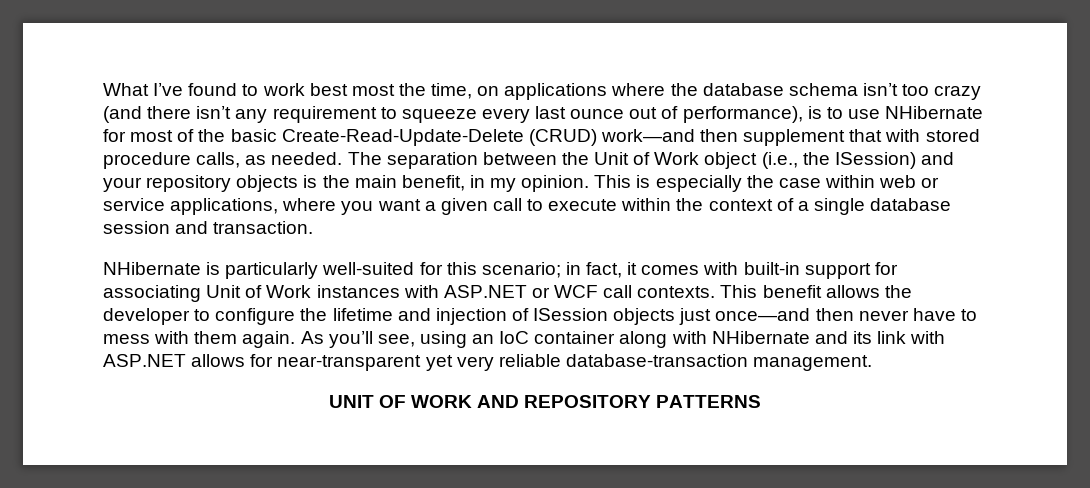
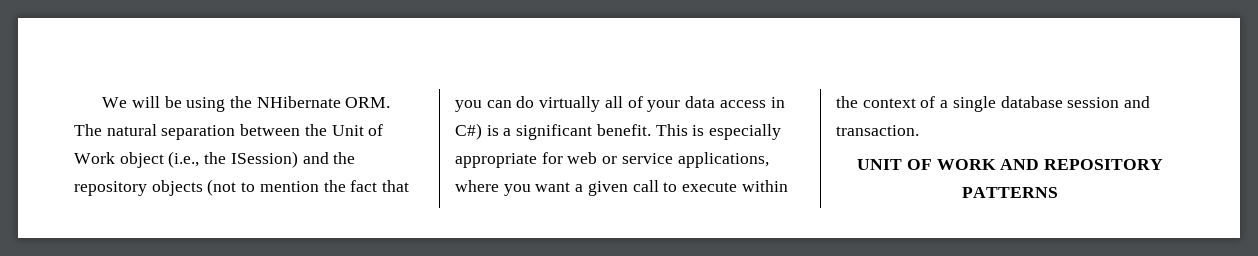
[103,83,982,100] [103,106,984,123] [103,129,980,146] [103,152,382,169] What I’ve found to work best most the time, on applications where the database schema isn’t too crazy (and there isn’t any requirement to squeeze every last ounce out of performance), is to use NHibernate for most of the basic Create-Read-Update-Delete (CRUD) work—and then supplement that with stored procedure calls, as needed. The -> [102,96,391,112] [74,124,157,136] We will be using the NHibernate ORM. The natural
[103,177,142,192] your -> [333,152,356,164] the
[303,175,875,192] is the main benefit, in my opinion. This is especially the case within -> [207,179,410,196] [455,96,785,112] [455,123,782,140] [455,152,563,168] (not to mention the fact that you can do virtually all of your data access in C#) is a significant benefit. This is especially appropriate for
[103,262,898,279] [103,285,912,302] [103,308,977,325] [103,331,946,348] [103,354,873,371] // NHibernate is particularly well-suited for this scenario; in fact, it comes with built-in support for associating Unit of Work instances with ASP.NET or WCF call contexts. This benefit allows the developer to configure the lifetime and injection of ISession objects just once—and then never have to mess with them again. As you’ll see, using an IoC container along with NHibernate and its link with ASP.NET allows for near-transparent yet very reliable database-transaction management. -> (919, 130) none

